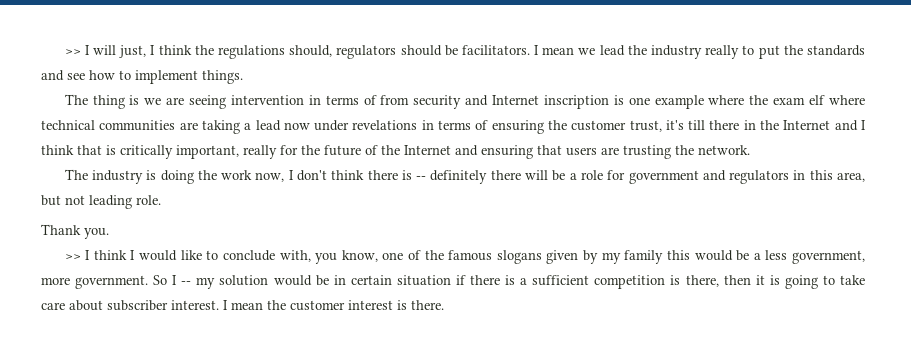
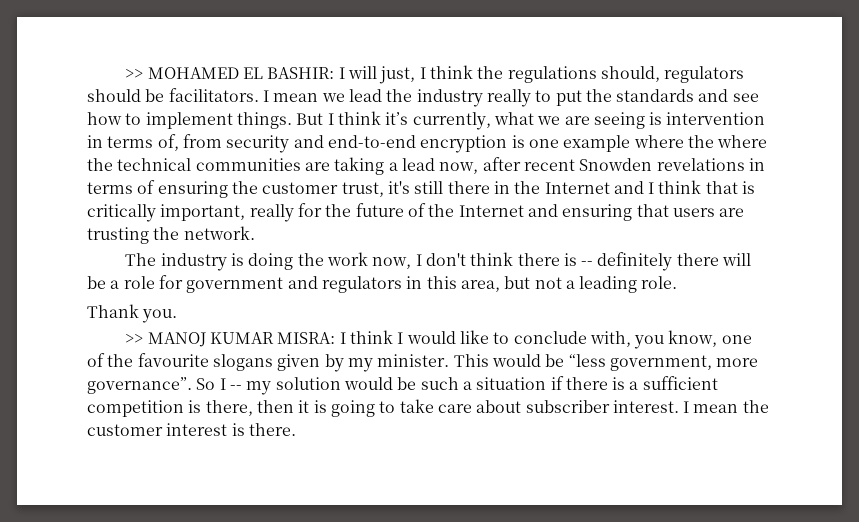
[64,49,81,55] >> -> [125,67,335,79] >> MOHAMED EL BASHIR:
[64,94,140,109] // The thing is -> [296,111,534,130] But I think it’s currently, what
(227, 102) none -> [649,112,663,125] is
[363,95,377,105] of -> [157,134,179,151] of,
[492,95,609,109] Internet inscription -> [327,135,508,153] end-to-end encryption
[773,95,865,105] exam elf where -> [717,135,768,148] [87,158,113,171] where the
[283,120,350,131] now under -> [439,157,653,174] now, after recent Snowden
[688,120,706,130] till -> [414,181,444,194] still
(85, 200) none -> [565,280,575,289] a
(81, 257) none -> [147,332,336,347] MANOJ KUMAR MISRA:
[448,250,493,261] famous -> [137,353,209,367] favourite
[624,250,788,264] family this would be a less -> [377,354,606,367] minister. This would be “less
[75,275,149,289] government. -> [87,377,192,394] governance”.
[333,275,392,285] in certain -> [420,377,472,390] such a

